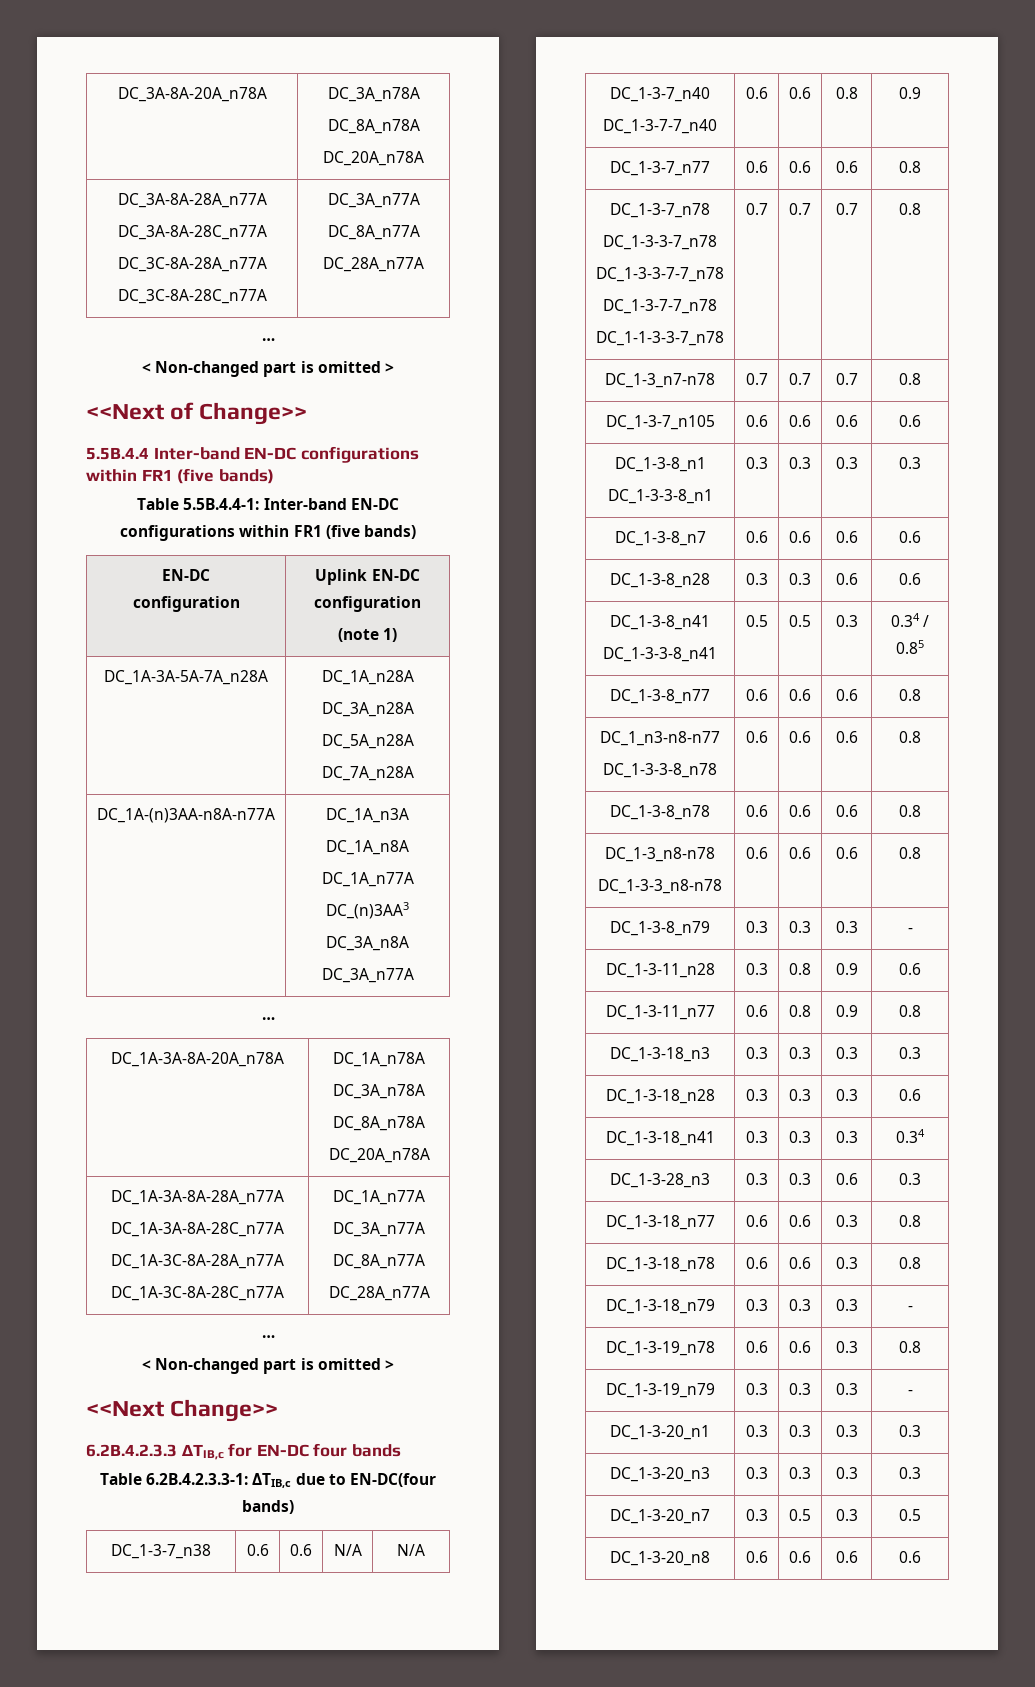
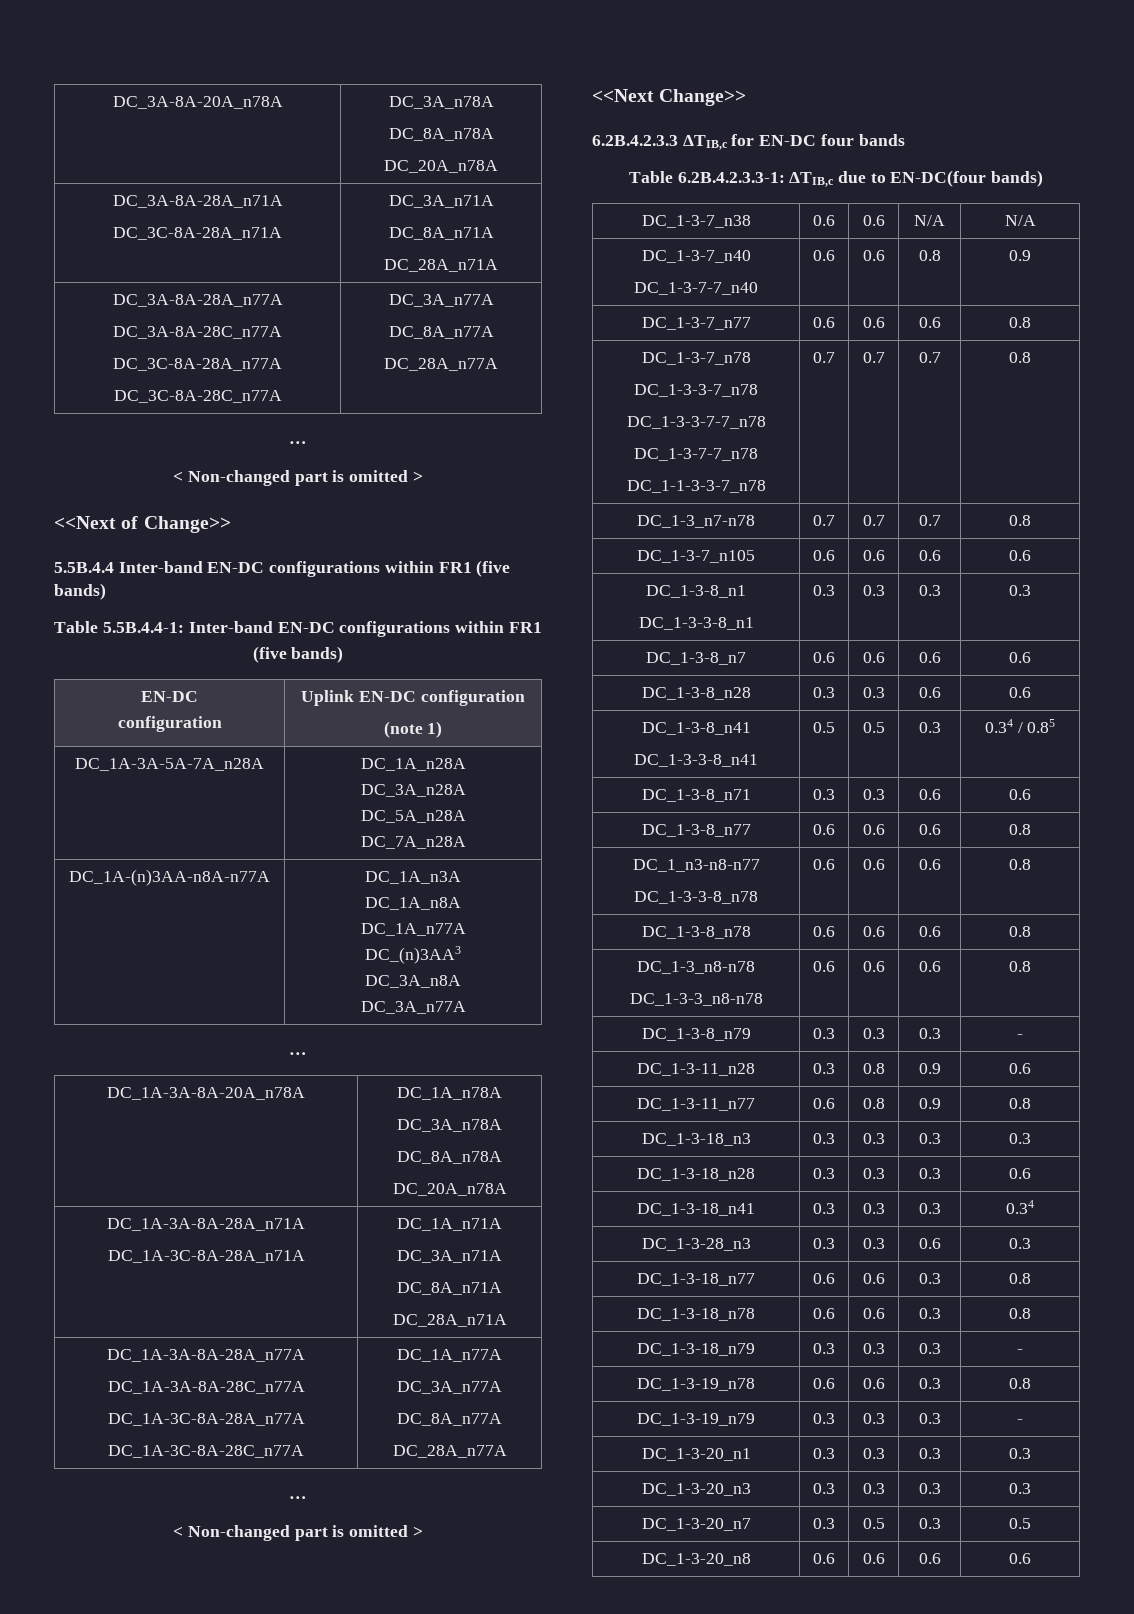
(424, 158) none -> [112,195,283,208] [113,227,282,240] [388,195,494,208] [388,227,494,240] [384,259,498,272] // DC_3A-8A-28A_n71A // DC_3C-8A-28A_n71A | DC_3A_n71A // DC_8A_n71A // DC_28A_n71A
(430, 1155) none -> [107,1218,305,1231] [107,1250,305,1263] [397,1218,502,1231] [397,1250,502,1263] [397,1282,502,1295] [392,1314,507,1327] // DC_1A-3A-8A-28A_n71A // DC_1A-3C-8A-28A_n71A | DC_1A_n71A // DC_3A_n71A // DC_8A_n71A // DC_28A_n71A
(924, 647) none -> [641,789,751,802] [813,789,835,800] [862,789,885,800] [918,789,941,800] [1009,789,1031,800] // DC_1-3-8_n71 | 0.3 | 0.3 | 0.6 | 0.6

